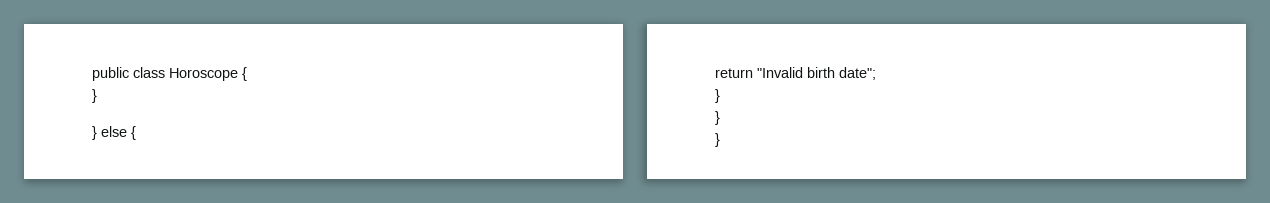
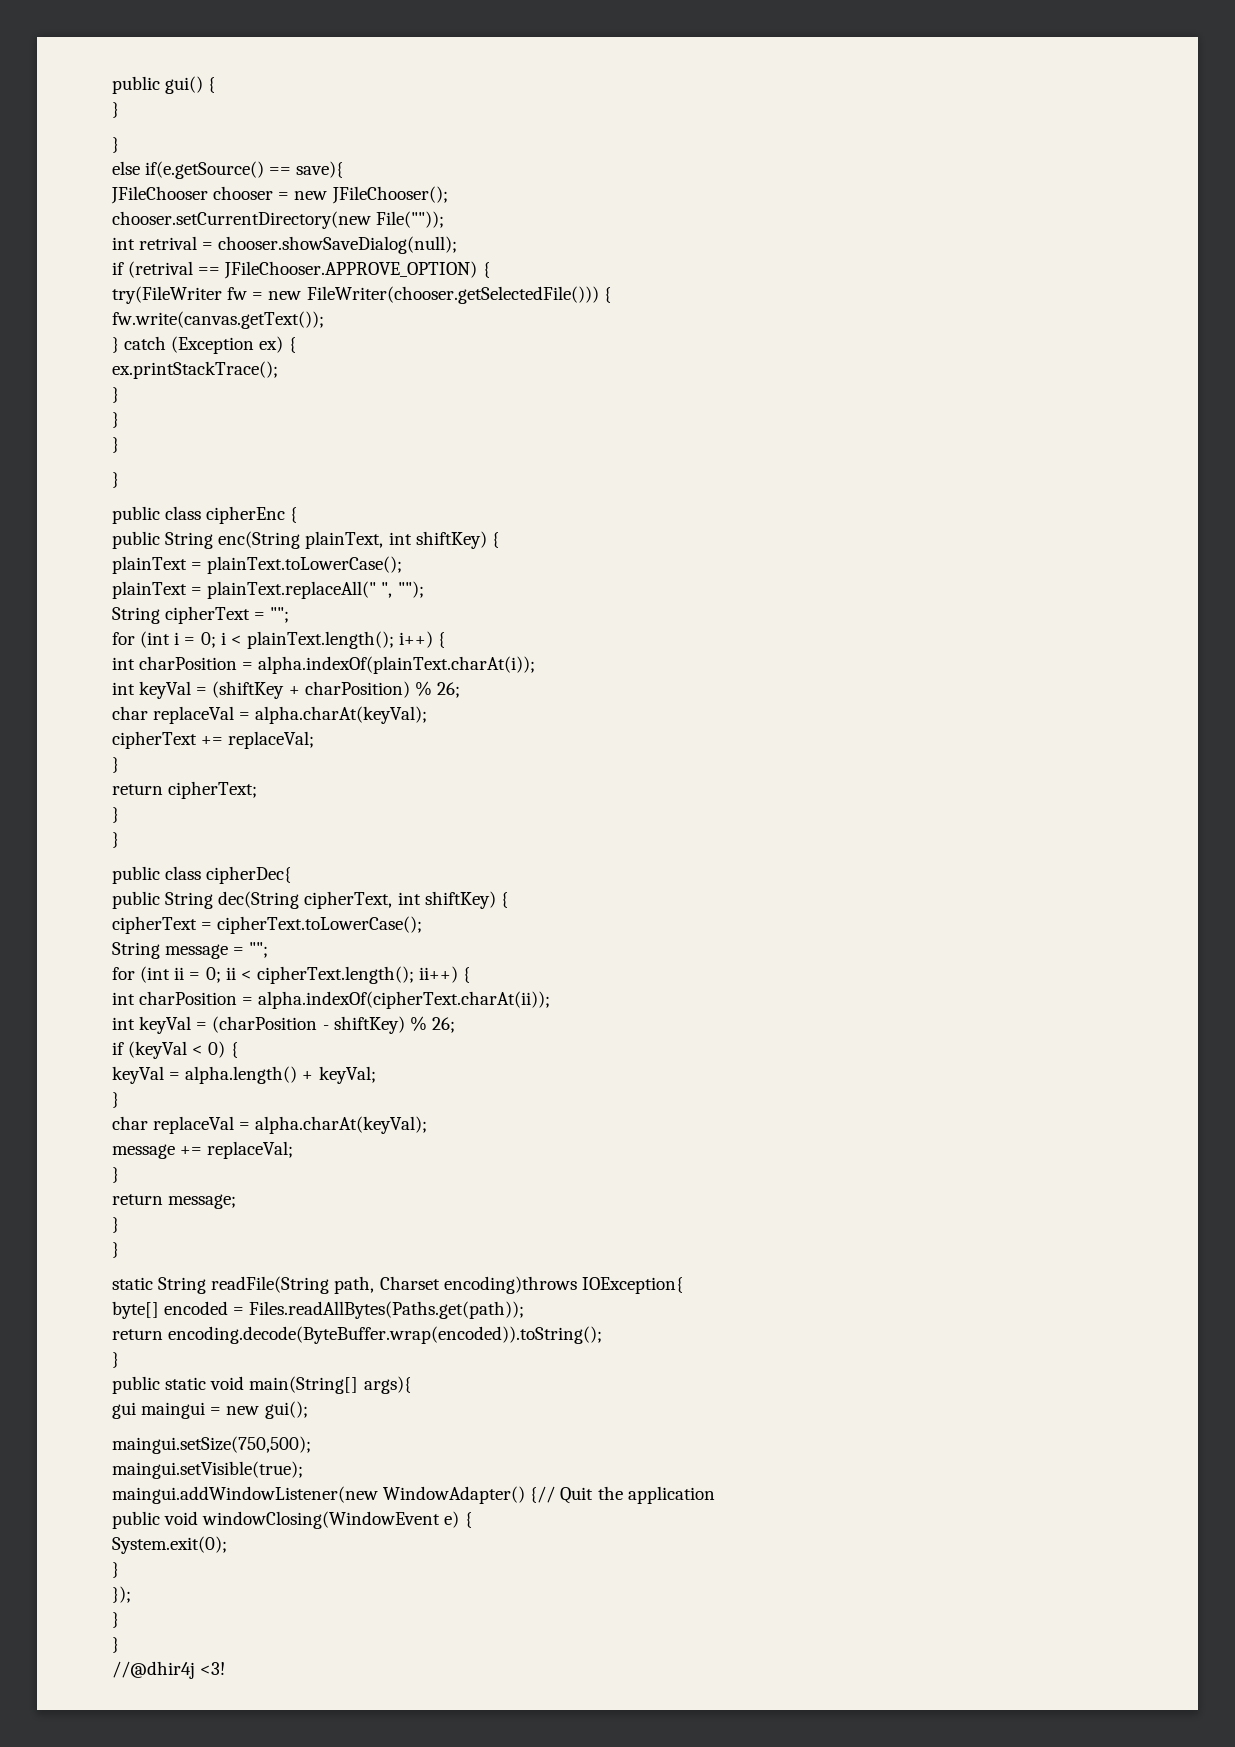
[92,67,238,81] public class Horoscope -> [112,76,204,94] public gui()
[101,126,136,140] [715,67,876,80] [715,89,720,103] [715,111,720,125] [715,133,720,147] else { // return "Invalid birth date"; // } // } // } -> [112,161,344,179] [111,186,448,204] [112,211,445,229] [112,236,458,254] [112,261,490,279] [112,286,611,304] [112,311,324,329] [112,336,296,354] [112,361,278,379] [112,387,119,403] [112,412,119,428] [112,437,119,453] [112,472,119,488] [112,506,298,524] [112,531,499,549] [112,556,403,574] [112,581,424,599] [112,606,290,624] [112,631,446,649] [112,656,536,674] [112,681,460,699] [112,706,428,724] [112,731,315,749] [112,757,119,773] [112,781,258,799] [112,807,119,823] [112,832,119,848] [112,866,292,884] [112,891,508,909] [112,916,423,934] [112,942,269,959] [112,966,471,984] [112,991,551,1009] [112,1016,455,1034] [112,1041,238,1059] [112,1066,376,1084] [112,1092,119,1108] [112,1116,428,1134] [112,1141,294,1159] [112,1167,119,1183] [112,1194,237,1209] [112,1217,119,1233] [112,1242,119,1258] [112,1276,683,1294] [112,1301,525,1319] [112,1326,603,1344] [112,1352,119,1368] [112,1376,411,1394] [112,1401,308,1419] [112,1436,311,1454] [112,1461,303,1479] [112,1486,715,1504] [112,1511,472,1529] [112,1536,227,1554] [112,1562,119,1578] [112,1586,131,1603] [112,1612,119,1628] [112,1637,119,1653] [112,1661,226,1679] // else if(e.getSource() == save){ // JFileChooser chooser = new JFileChooser(); // chooser.setCurrentDirectory(new File("")); // int retrival = chooser.showSaveDialog(null); // if (retrival == JFileChooser.APPROVE_OPTION) { // try(FileWriter fw = new FileWriter(chooser.getSelectedFile())) { // fw.write(canvas.getText()); // } catch (Exception ex) { // ex.printStackTrace(); // } // } // } // } // public class cipherEnc { // public String enc(String plainText, int shiftKey) { // plainText = plainText.toLowerCase(); // plainText = plainText.replaceAll(" ", ""); // String cipherText = ""; // for (int i = 0; i < plainText.length(); i++) { // int charPosition = alpha.indexOf(plainText.charAt(i)); // int keyVal = (shiftKey + charPosition) % 26; // char replaceVal = alpha.charAt(keyVal); // cipherText += replaceVal; // } // return cipherText; // } // } // public class cipherDec{ // public String dec(String cipherText, int shiftKey) { // cipherText = cipherText.toLowerCase(); // String message = ""; // for (int ii = 0; ii < cipherText.length(); ii++) { // int charPosition = alpha.indexOf(cipherText.charAt(ii)); // int keyVal = (charPosition - shiftKey) % 26; // if (keyVal < 0) { // keyVal = alpha.length() + keyVal; // } // char replaceVal = alpha.charAt(keyVal); // message += replaceVal; // } // return message; // } // } // static String readFile(String path, Charset encoding)throws IOException{ // byte[] encoded = Files.readAllBytes(Paths.get(path)); // return encoding.decode(ByteBuffer.wrap(encoded)).toString(); // } // public static void main(String[] args){ // gui maingui = new gui(); // maingui.setSize(750,500); // maingui.setVisible(true); // maingui.addWindowListener(new WindowAdapter() {// Quit the application // public void windowClosing(WindowEvent e) { // System.exit(0); // } // }); // } // } // //@dhir4j <3!

